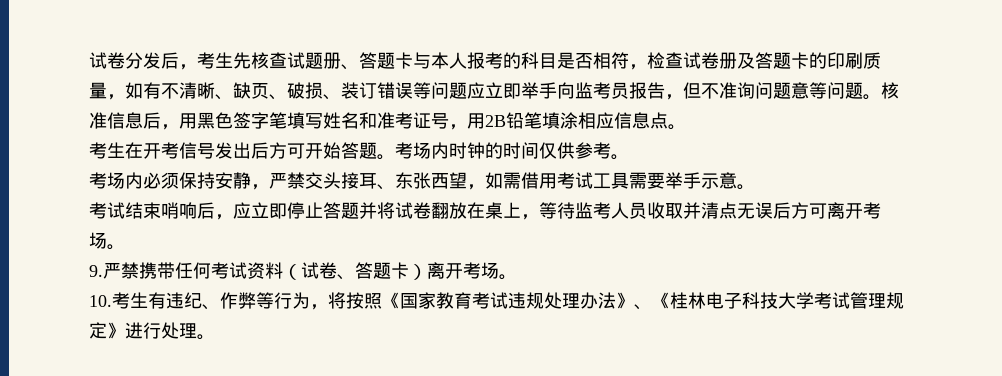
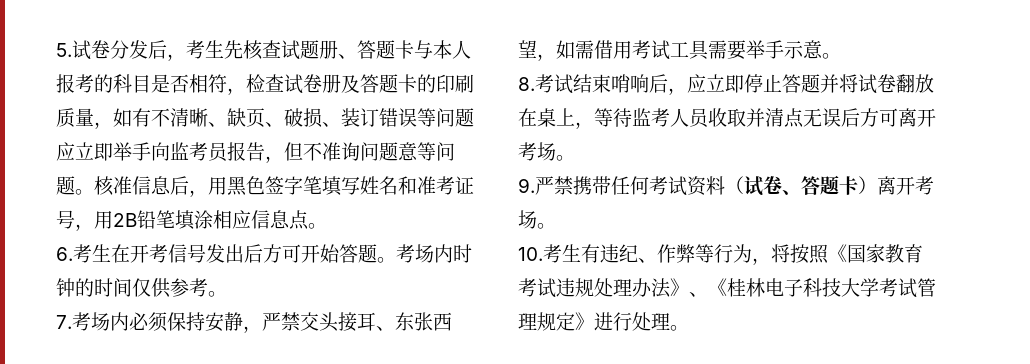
(89, 60) none -> [56,43,72,57] 5.
(686, 127) none -> [56,247,73,261] 6.
(629, 157) none -> [56,315,72,329] 7.
(755, 187) none -> [518,77,535,91] 8.

